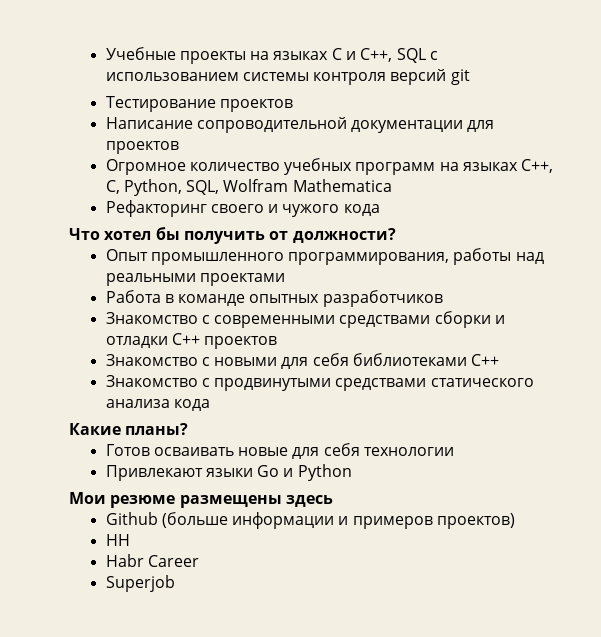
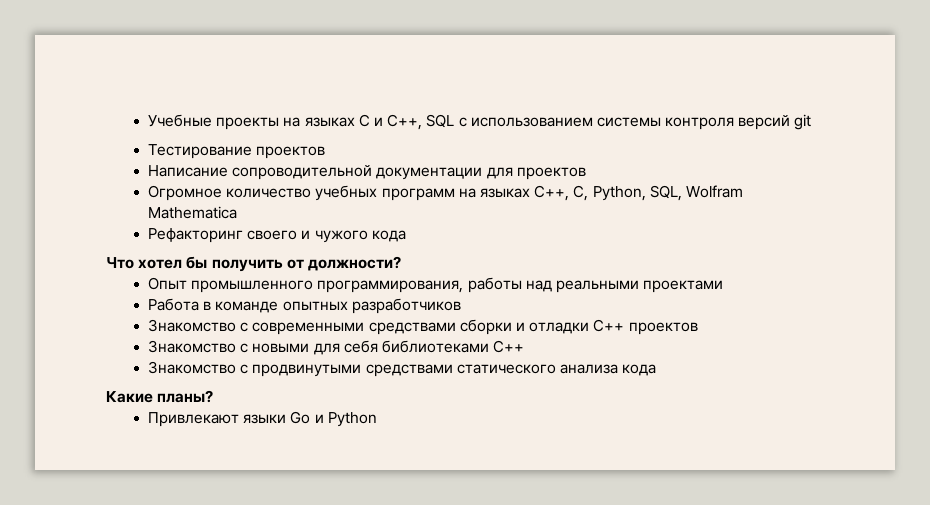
[105,443,455,459] // Готов осваивать новые для себя технологии -> (214, 396) none
[69,492,333,508] [105,512,516,529] [105,534,130,546] [105,554,199,567] [105,575,175,592] // Мои резюме размещены здесь // Github (больше информации и примеров проектов) // HH // Habr Career // Superjob -> (377, 419) none

